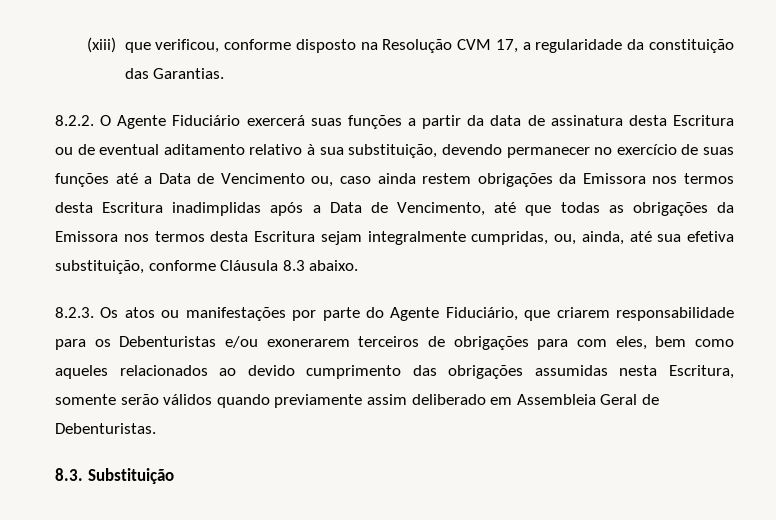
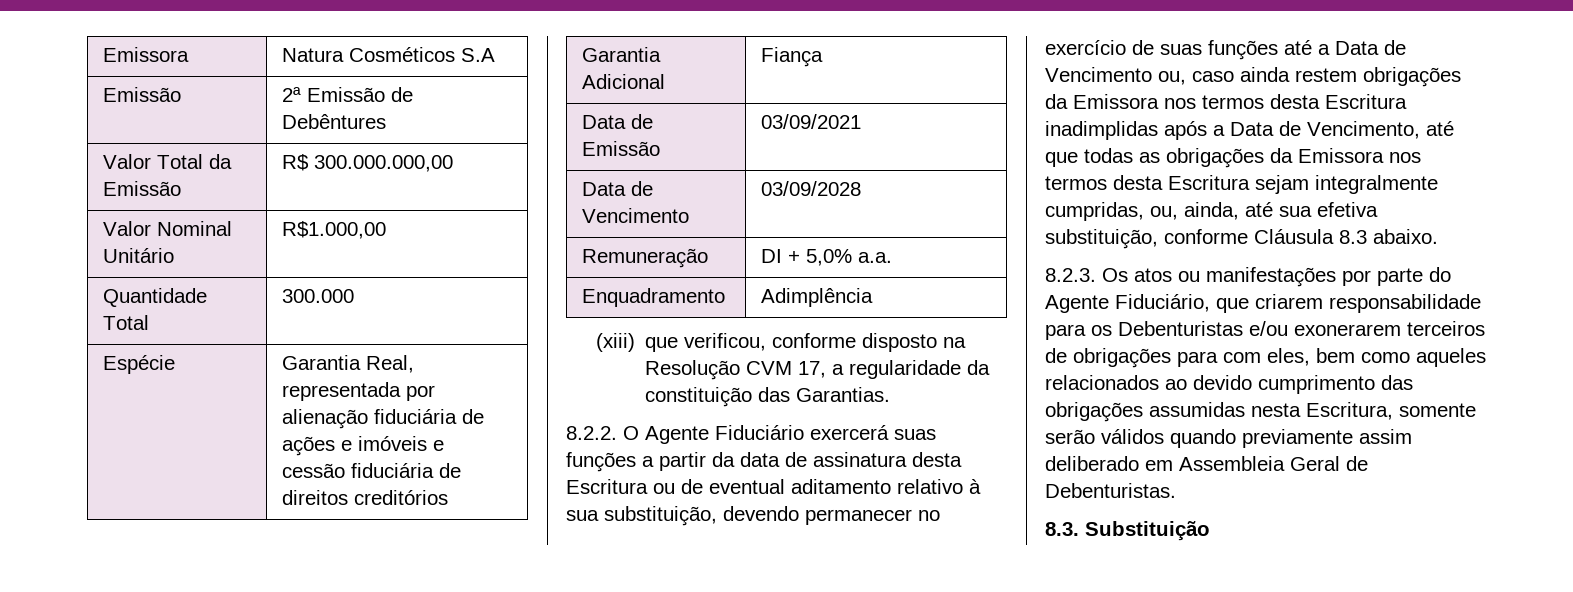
(87, 45) none -> [102,47,189,62] [281,47,495,62] [102,87,181,102] [281,87,413,102] [281,114,386,129] [102,154,232,169] [102,181,181,196] [281,154,453,172] [102,221,232,236] [102,248,174,263] [281,221,386,239] [102,288,207,307] [102,315,149,330] [281,289,354,303] [102,355,175,374] [281,355,414,373] [281,382,435,401] [281,409,484,429] [281,436,444,456] [281,463,461,478] [281,490,448,505] [581,47,661,62] [581,74,665,89] [760,47,823,67] [581,114,653,129] [581,141,660,156] [760,114,861,129] [581,181,653,196] [581,208,689,223] [760,181,861,196] [581,248,708,268] [760,249,892,266] [581,288,725,307] [760,288,873,307] Emissora | Natura Cosméticos S.A // Emissão | 2ª Emissão de Debêntures // Valor Total da Emissão | R$ 300.000.000,00 // Valor Nominal Unitário | R$1.000,00 // Quantidade Total | 300.000 // Espécie | Garantia Real, representada por alienação fiduciária de ações e imóveis e cessão fiduciária de direitos creditórios // Garantia Adicional | Fiança // Data de Emissão | 03/09/2021 // Data de Vencimento | 03/09/2028 // Remuneração | DI + 5,0% a.a. // Enquadramento | Adimplência //

